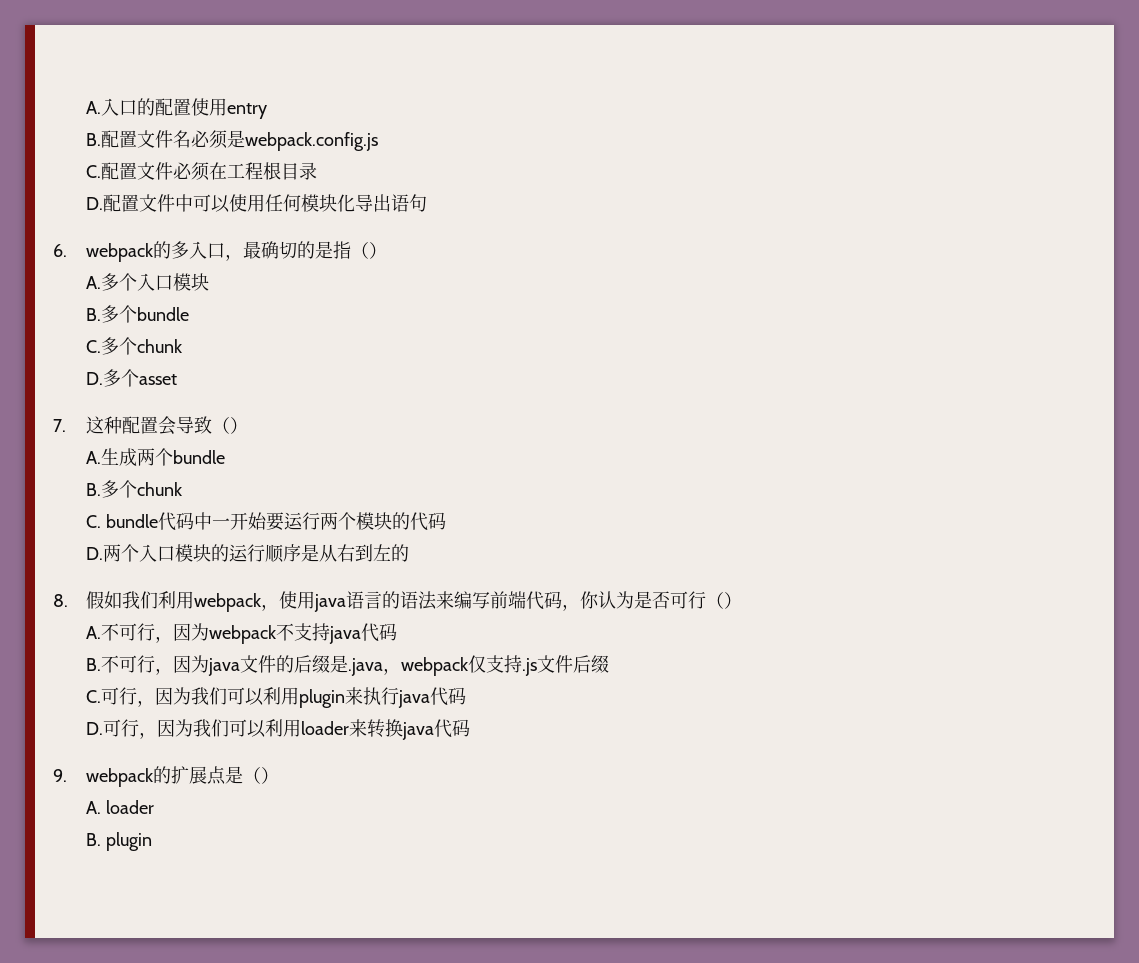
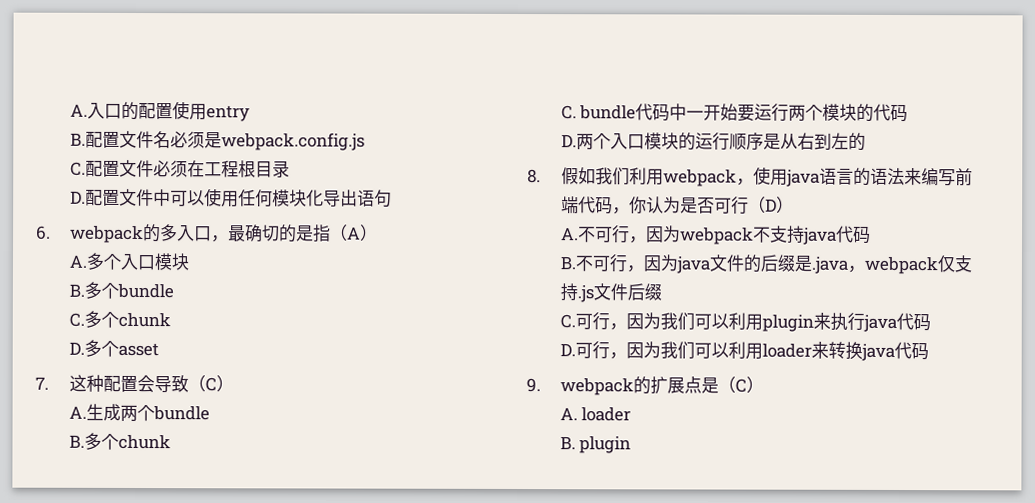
(370, 250) none -> [346,226,361,240] A
(231, 425) none -> [204,377,217,392] C
(725, 600) none -> [764,198,777,212] D
(262, 775) none -> [734,378,747,393] C

